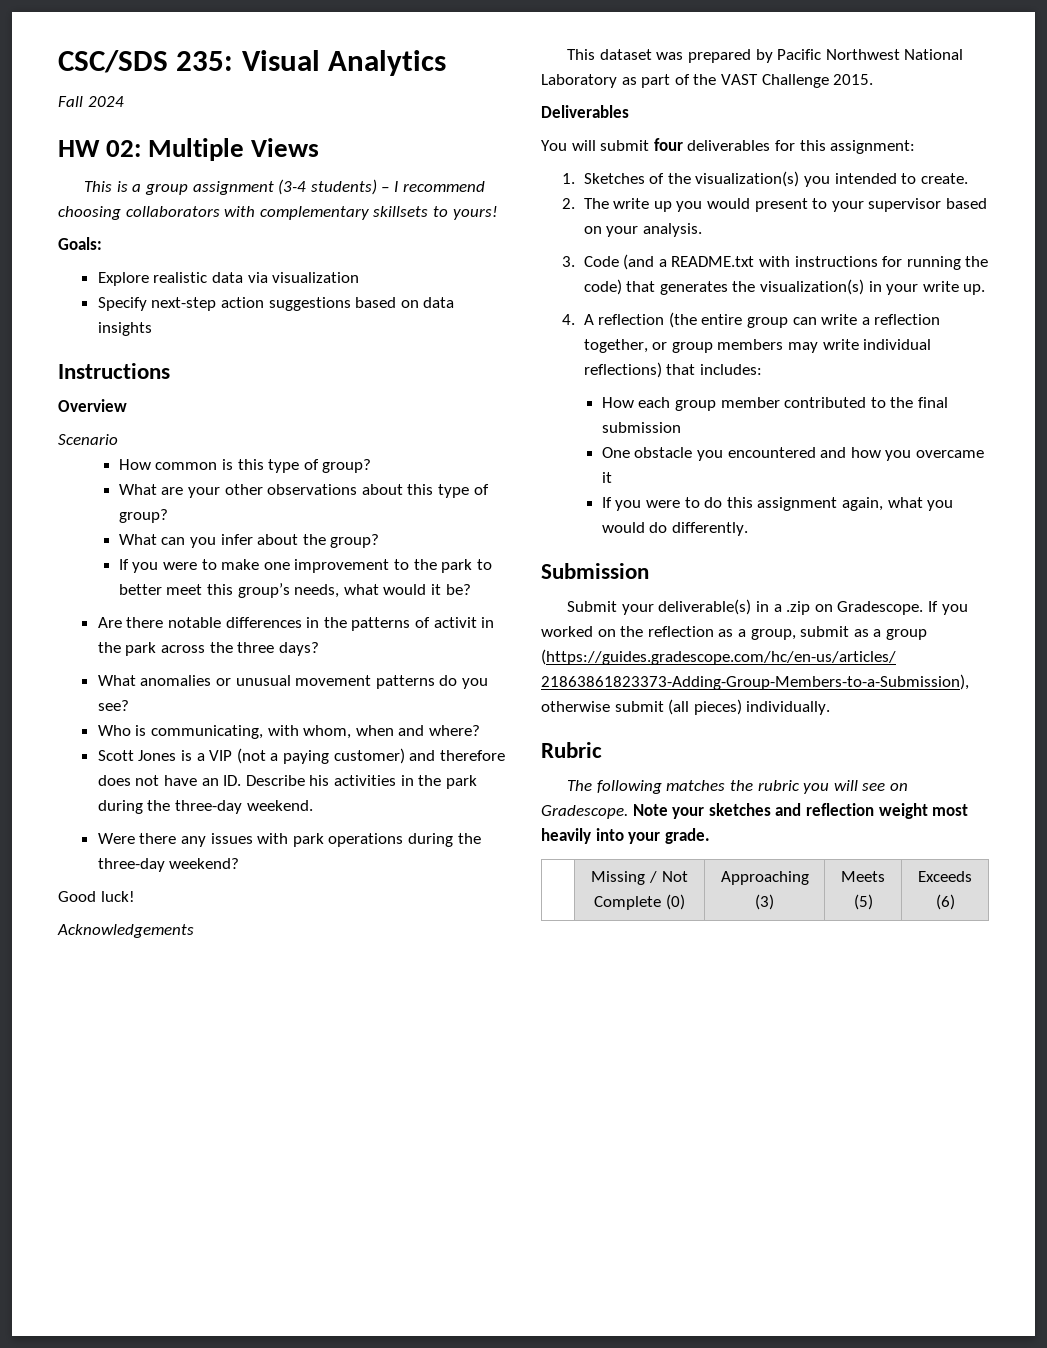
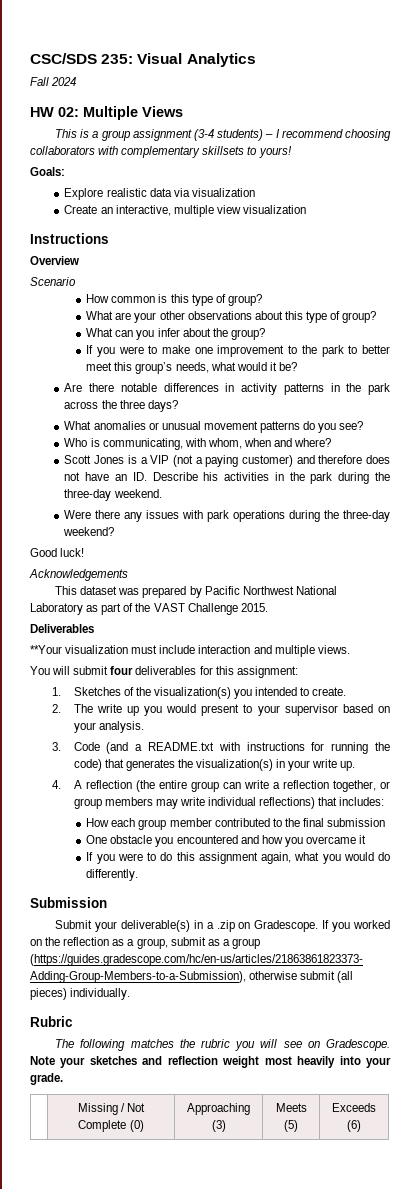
[97,297,455,311] [97,322,152,336] Specify next-step action suggestions based on data insights -> [64,205,306,217] Create an interactive, multiple view visualization
[323,617,477,631] the patterns of activit -> [241,383,324,395] activity patterns
(629, 111) none -> [30,645,350,657] // **Your visualization must include interaction and multiple views.

